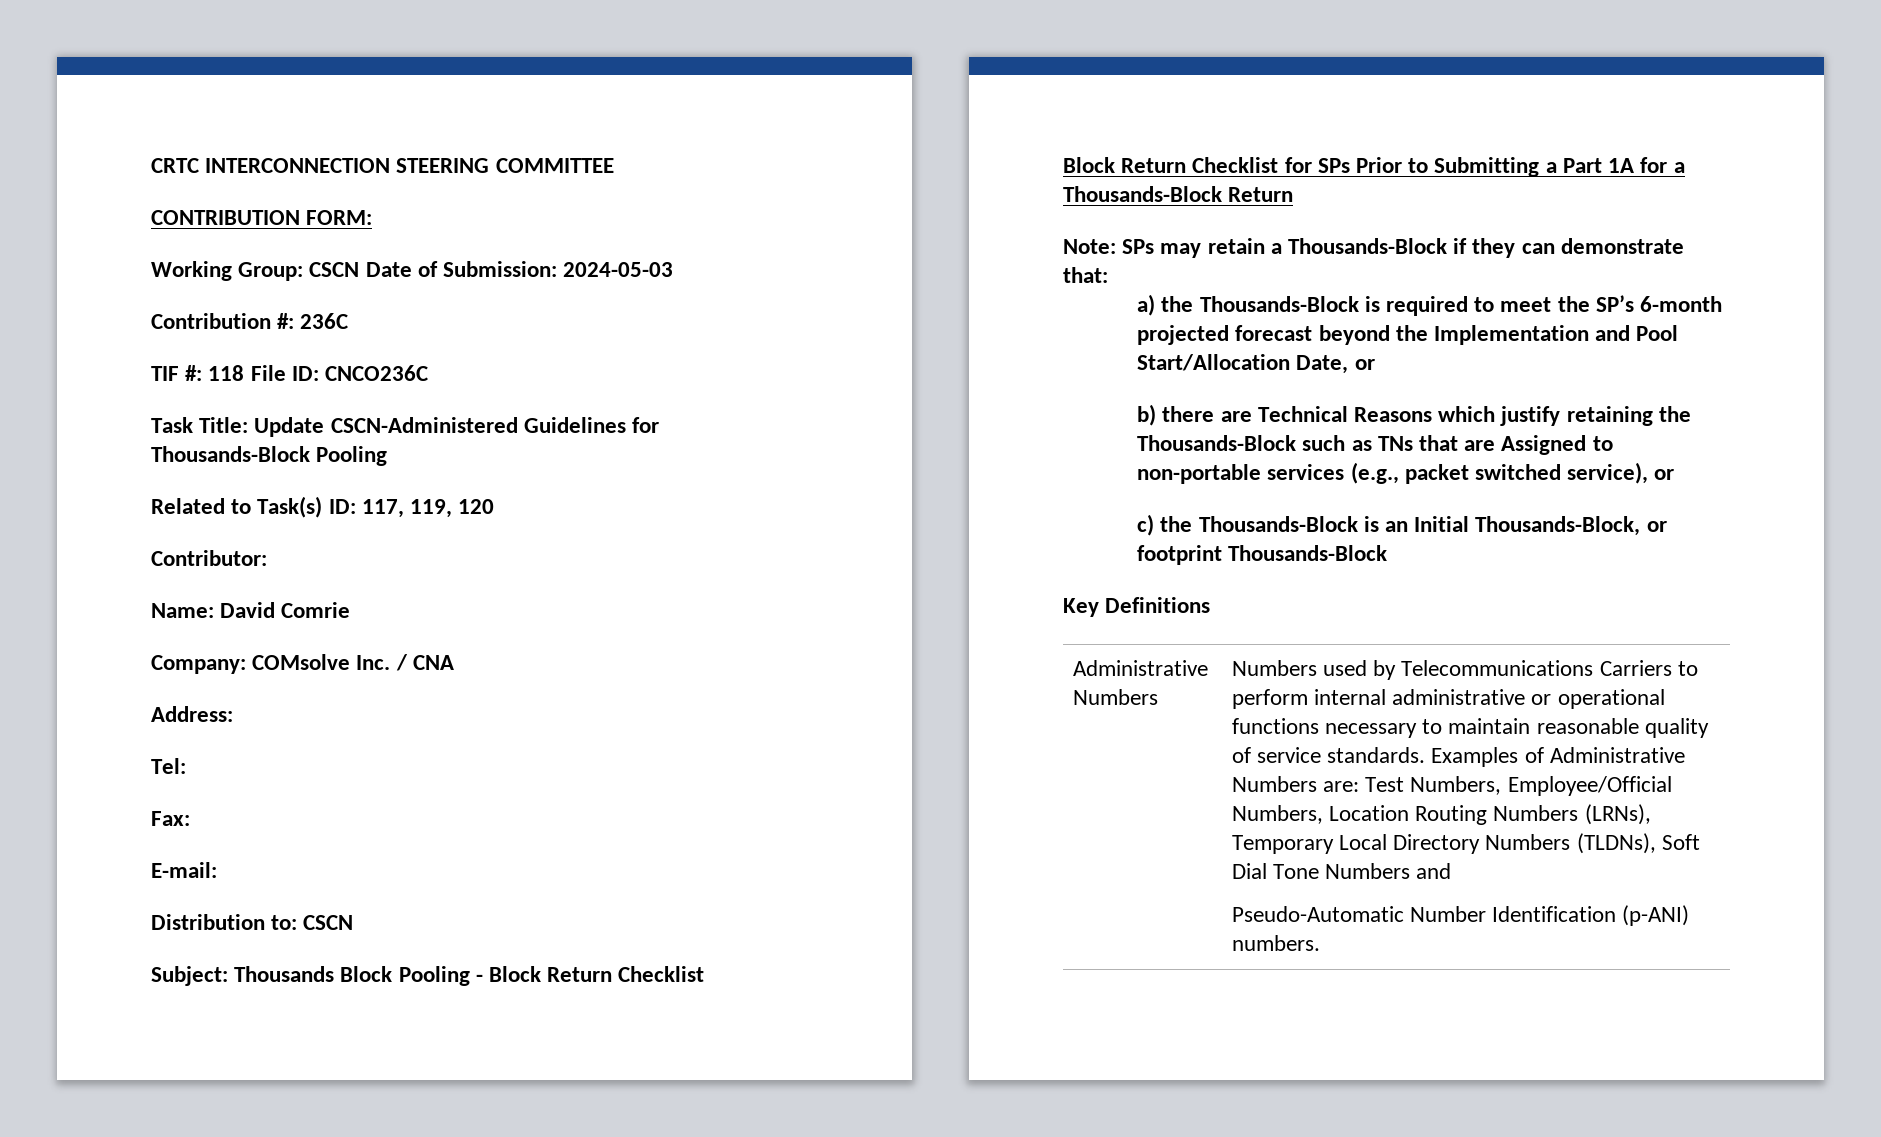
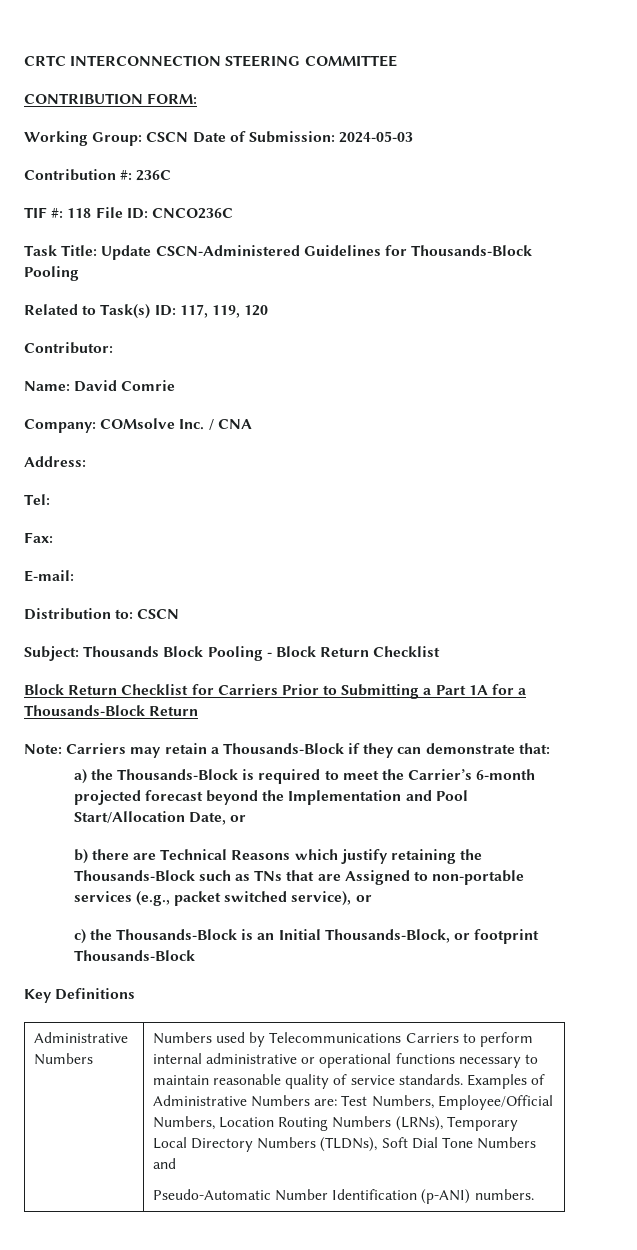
[1317,158,1350,173] SPs -> [217,684,278,695] Carriers
[1122,239,1155,254] SPs -> [66,743,127,754] Carriers
[1595,295,1634,312] SP’s -> [408,768,473,780] Carrier’s

